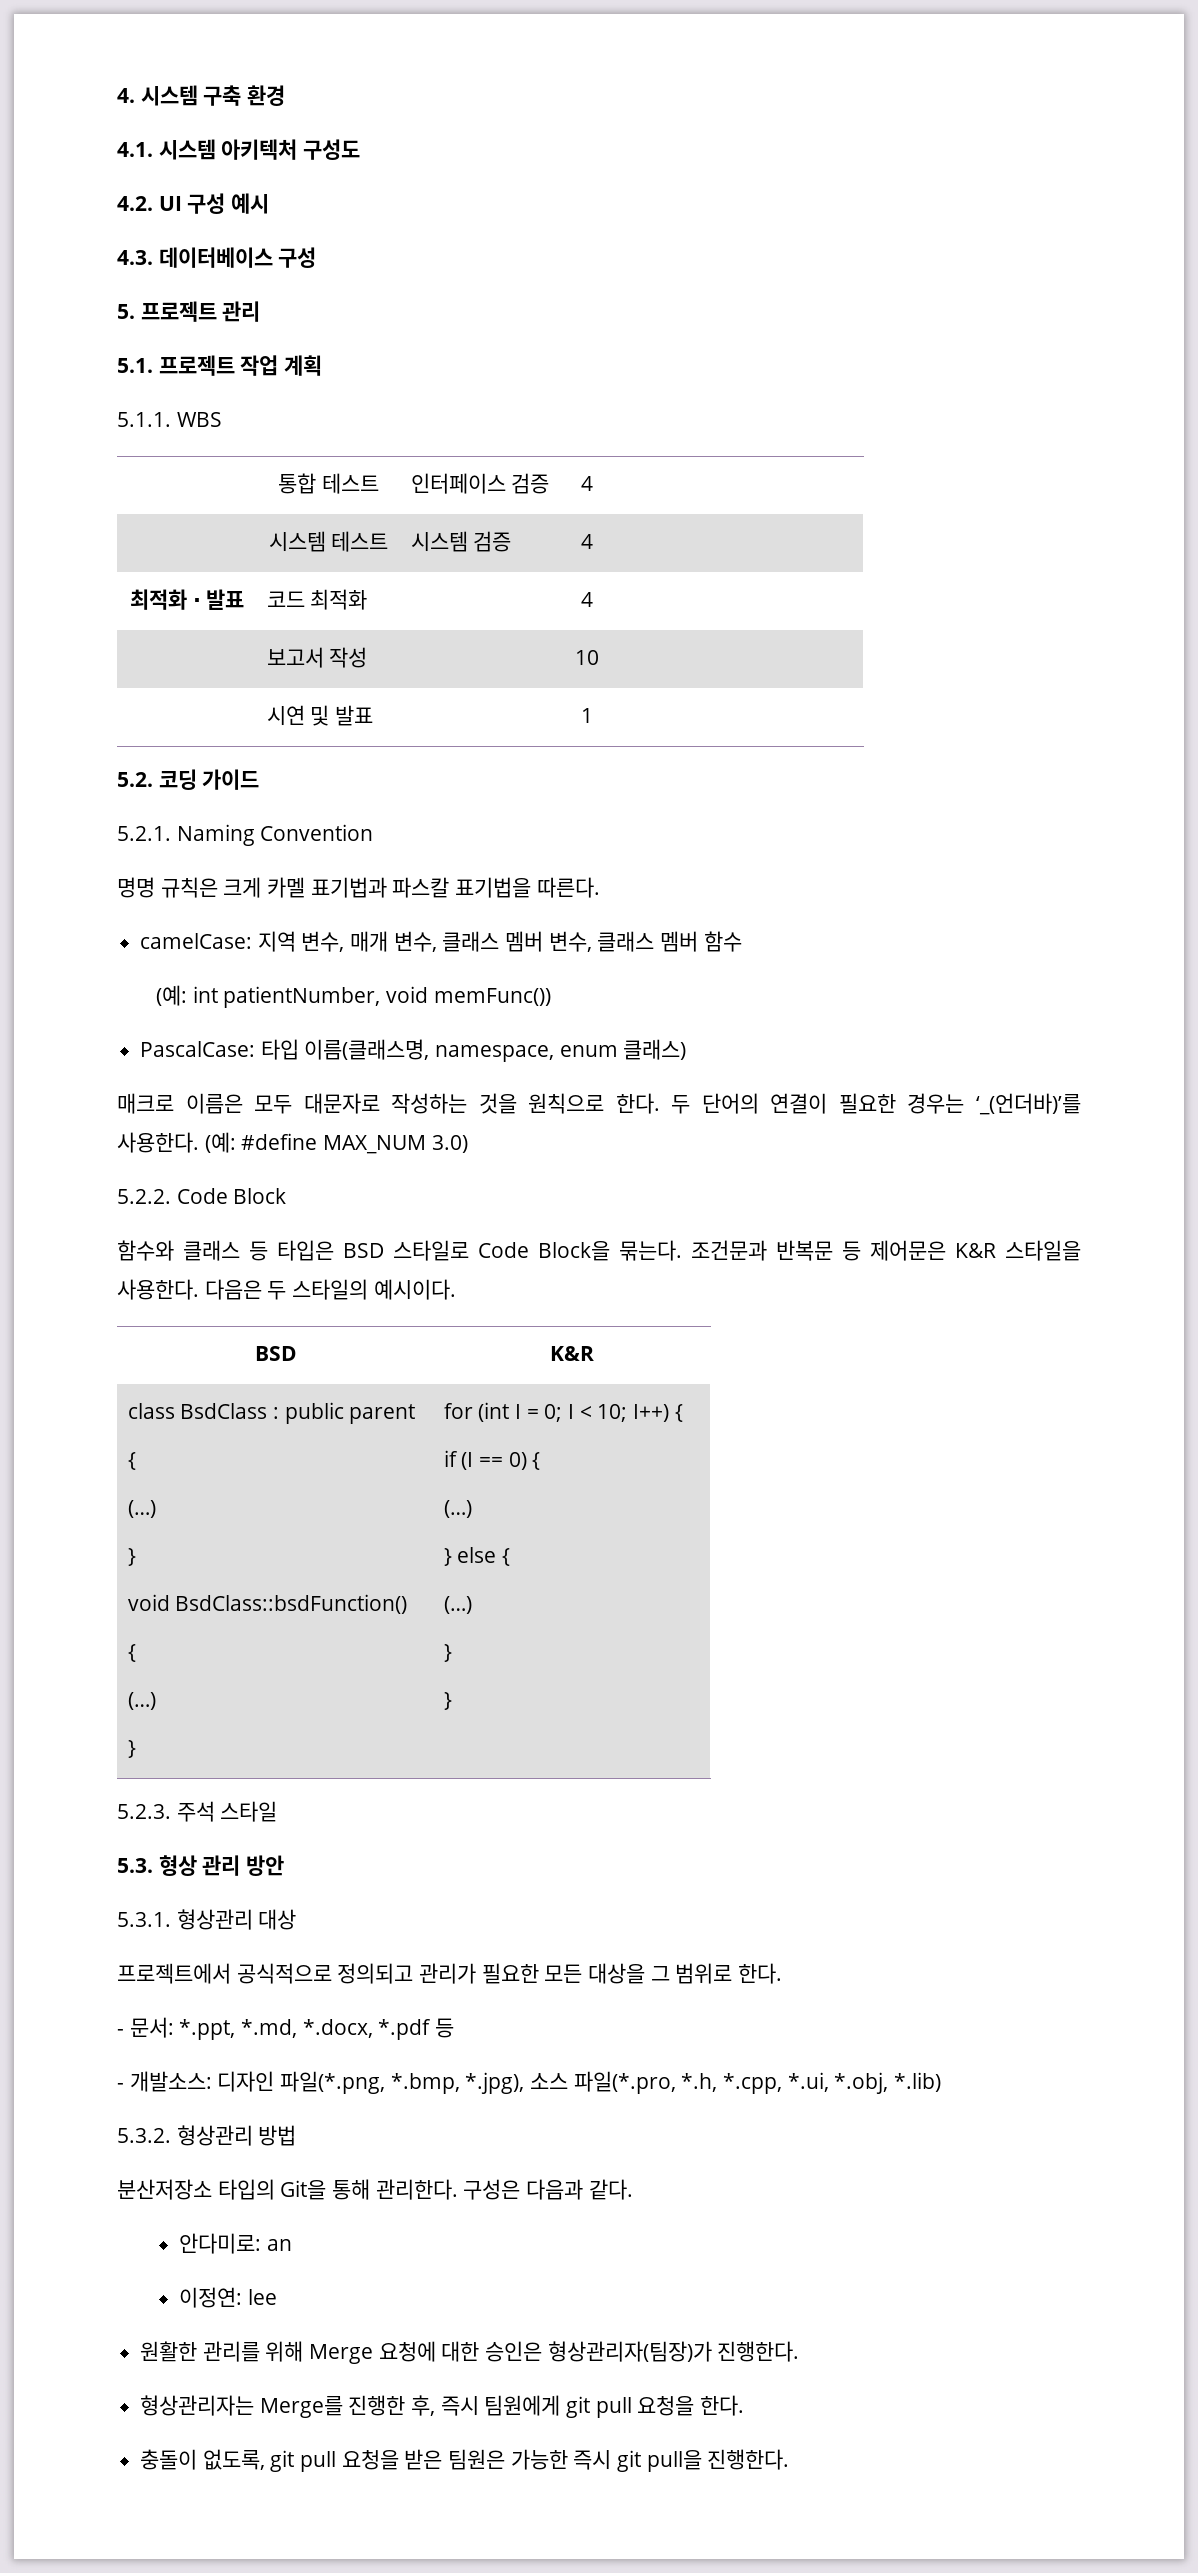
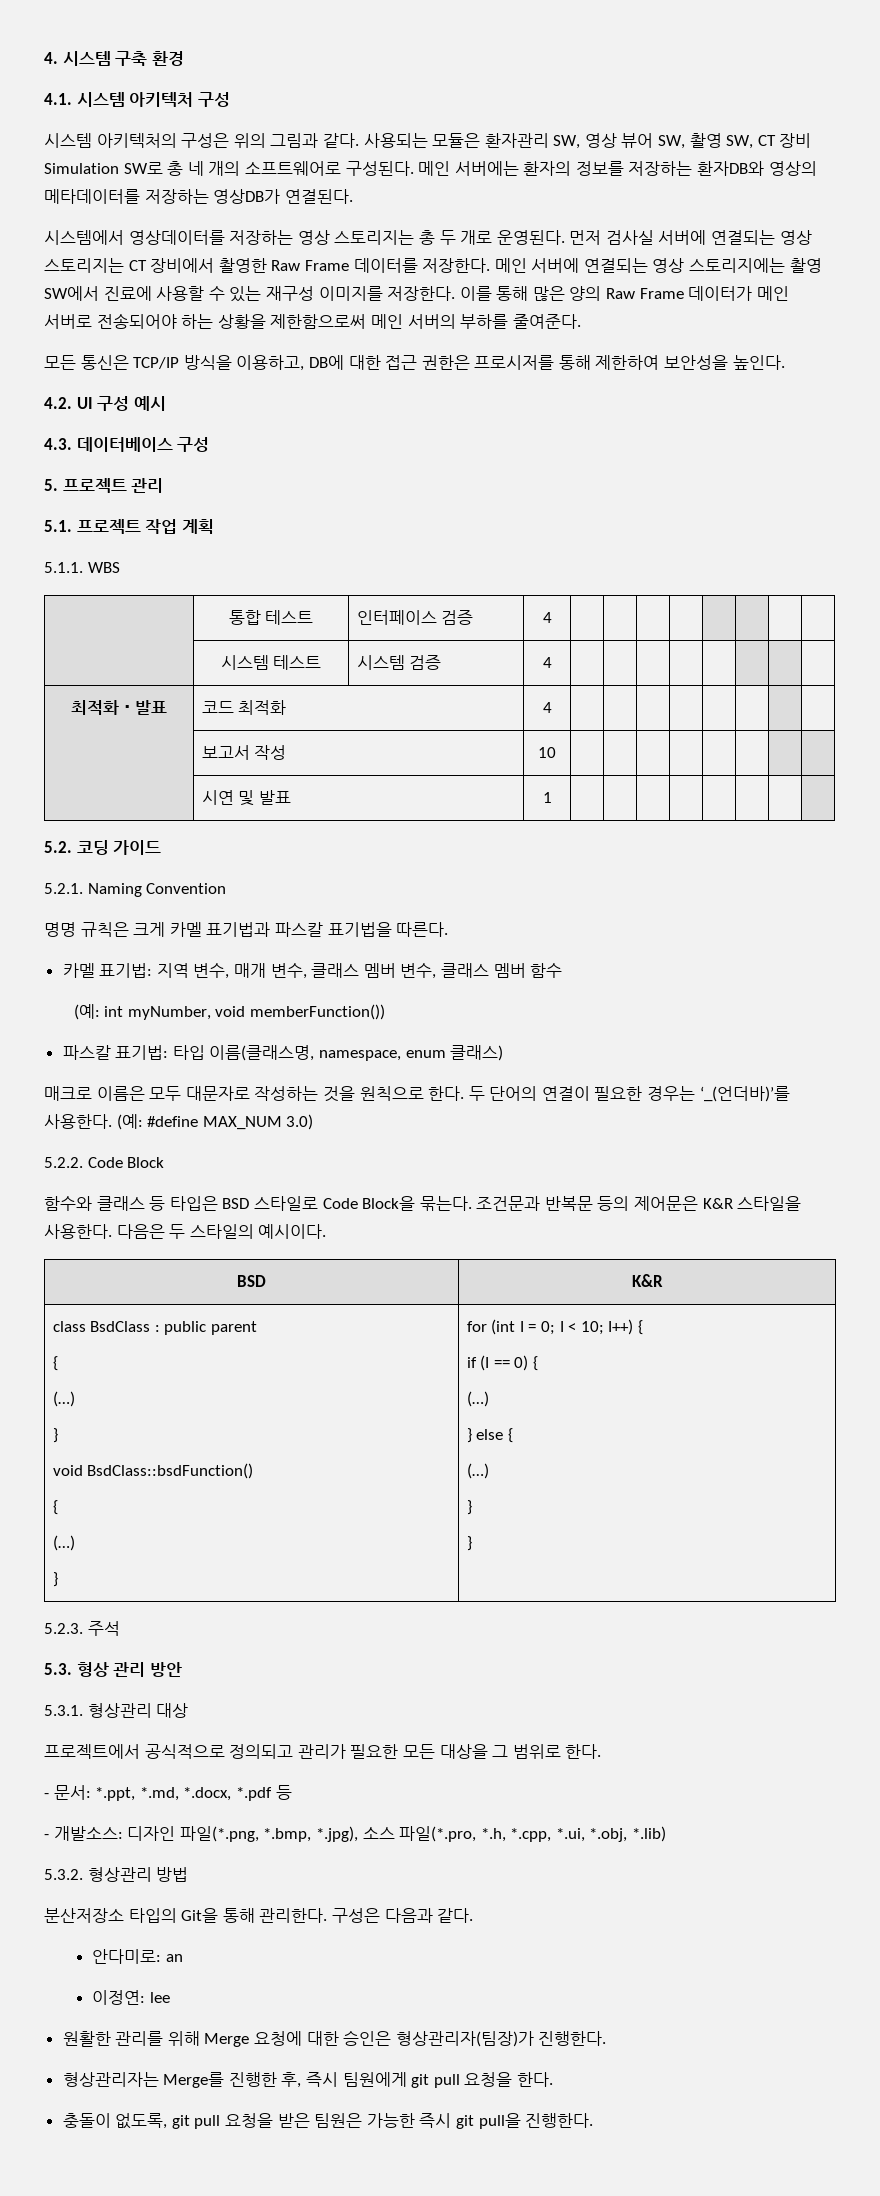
[303,139,361,160] 구성도 -> [197,92,230,107] [44,133,812,149] [44,161,817,176] [44,189,353,204] [44,230,812,245] [44,258,822,273] [44,286,789,302] [44,313,581,329] [44,355,785,371] 구성 // 시스템 아키텍처의 구성은 위의 그림과 같다. 사용되는 모듈은 환자관리 SW, 영상 뷰어 SW, 촬영 SW, CT 장비 Simulation SW로 총 네 개의 소프트웨어로 구성된다. 메인 서버에는 환자의 정보를 저장하는 환자DB와 영상의 메타데이터를 저장하는 영상DB가 연결된다. // 시스템에서 영상데이터를 저장하는 영상 스토리지는 총 두 개로 운영된다. 먼저 검사실 서버에 연결되는 영상 스토리지는 CT 장비에서 촬영한 Raw Frame 데이터를 저장한다. 메인 서버에 연결되는 영상 스토리지에는 촬영 SW에서 진료에 사용할 수 있는 재구성 이미지를 저장한다. 이를 통해 많은 양의 Raw Frame 데이터가 메인 서버로 전송되어야 하는 상황을 제한함으로써 메인 서버의 부하를 줄여준다. // 모든 통신은 TCP/IP 방식을 이용하고, DB에 대한 접근 권한은 프로시저를 통해 제한하여 보안성을 높인다.
[140,933,253,949] camelCase: -> [62,963,153,978] 카멜 표기법:
[223,986,551,1008] [140,1041,256,1057] patientNumber, void memFunc()) // PascalCase: -> [127,1004,385,1020] [62,1045,169,1060] myNumber, void memberFunction()) // 파스칼 표기법:
[842,1241,861,1261] 등 -> [597,1196,630,1211] 등의
[220,1801,278,1822] 스타일 -> (120, 1628) none

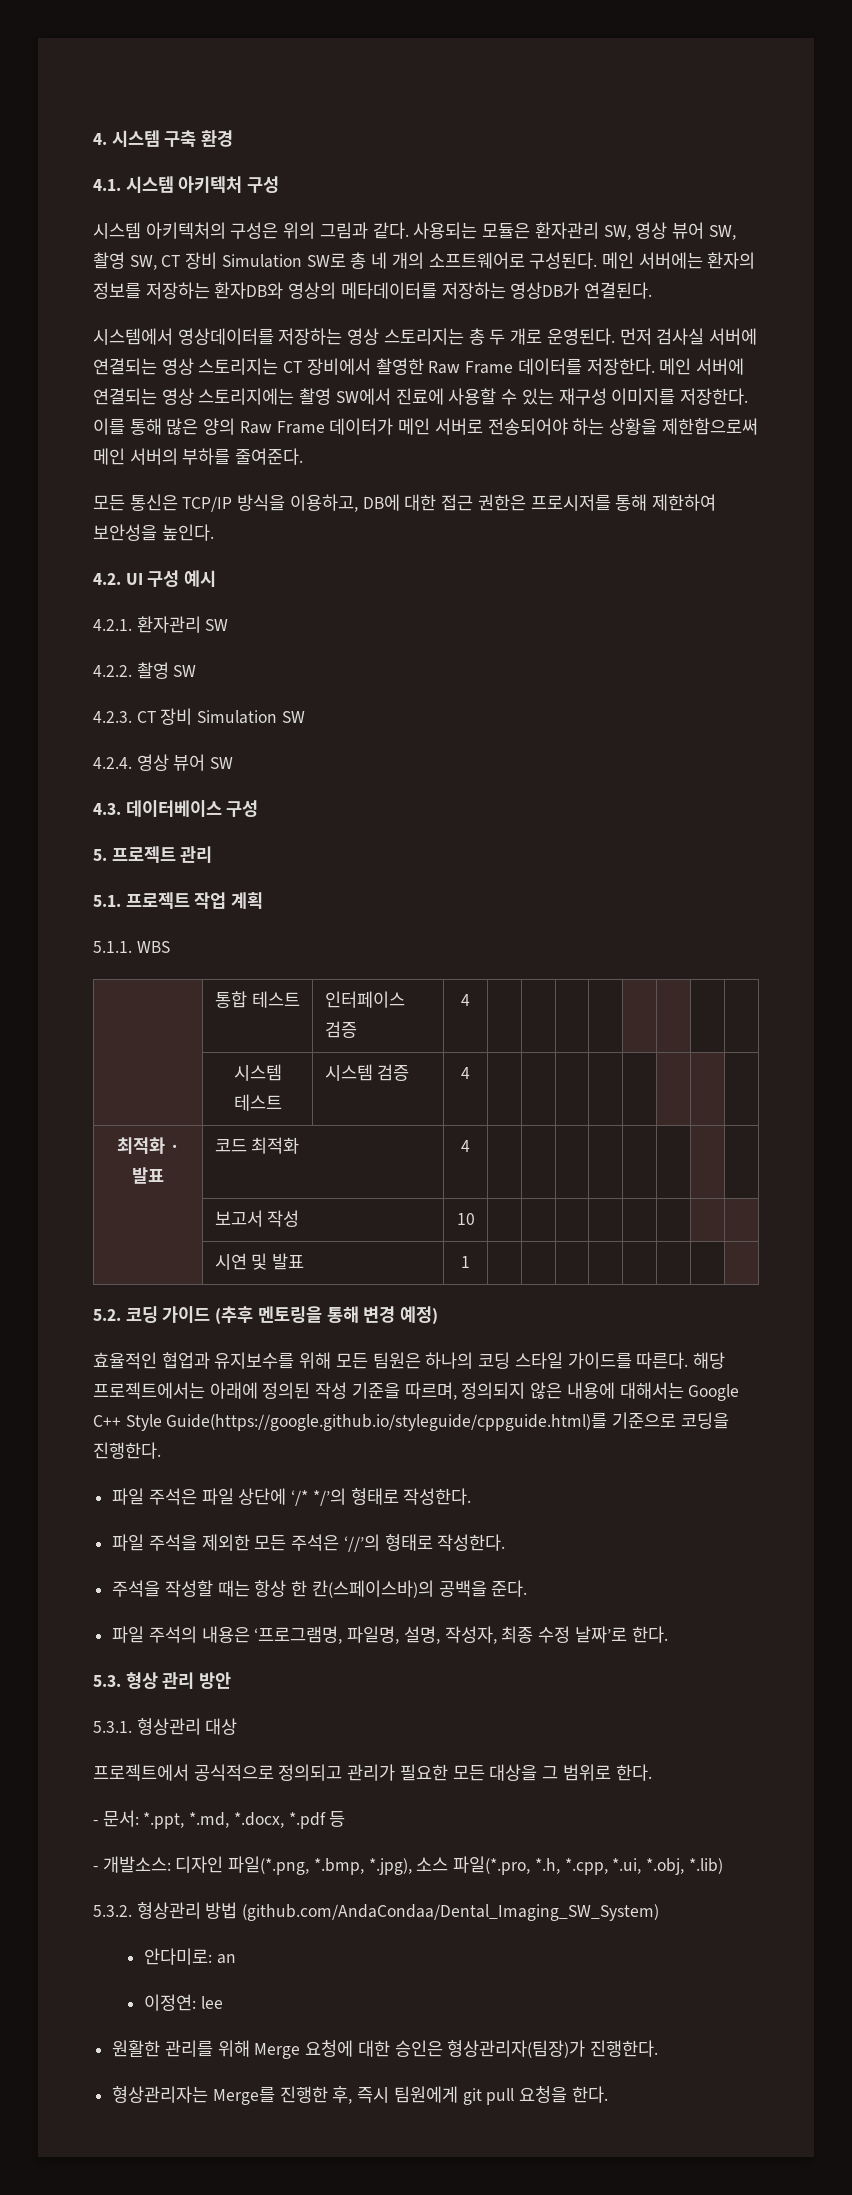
(166, 403) none -> [93,616,229,633] [93,662,197,679] [93,708,305,725] [93,754,234,771] // 4.2.1. 환자관리 SW // 4.2.2. 촬영 SW // 4.2.3. CT 장비 Simulation SW // 4.2.4. 영상 뷰어 SW
[44,883,227,897] [44,922,449,937] [62,963,563,979] [73,1004,385,1020] [62,1045,504,1061] [44,1086,790,1102] [44,1114,314,1130] [44,1157,165,1168] [44,1196,802,1211] [44,1224,327,1239] [237,1275,266,1287] [631,1274,663,1287] [52,1321,257,1335] [52,1356,58,1371] [52,1391,75,1407] [52,1428,58,1443] [52,1463,254,1479] [52,1500,58,1515] [52,1535,75,1551] [52,1572,58,1587] [466,1319,643,1335] [466,1355,538,1371] [466,1391,489,1407] [466,1428,513,1443] [466,1463,489,1479] [466,1500,472,1515] [466,1536,472,1551] [44,1621,120,1636] // 5.2.1. Naming Convention // 명명 규칙은 크게 카멜 표기법과 파스칼 표기법을 따른다. // 카멜 표기법: 지역 변수, 매개 변수, 클래스 멤버 변수, 클래스 멤버 함수 // (예: int myNumber, void memberFunction()) // 파스칼 표기법: 타입 이름(클래스명, namespace, enum 클래스) // 매크로 이름은 모두 대문자로 작성하는 것을 원칙으로 한다. 두 단어의 연결이 필요한 경우는 ‘_(언더바)’를 사용한다. (예: #define MAX_NUM 3.0) // 5.2.2. Code Block // 함수와 클래스 등 타입은 BSD 스타일로 Code Block을 묶는다. 조건문과 반복문 등의 제어문은 K&R 스타일을 사용한다. 다음은 두 스타일의 예시이다. // BSD | K&R // class BsdClass : public parent // { // (…) // } // void BsdClass::bsdFunction() // { // (…) // } | for (int I = 0; I < 10; I++) { // if (I == 0) { // (…) // } else { // (…) // } // } // 5.2.3. 주석 -> [215,1306,439,1324] [93,1352,725,1369] [93,1382,740,1401] [93,1412,729,1431] [93,1442,161,1459] [112,1488,472,1506] [112,1534,506,1552] [112,1580,528,1598] [112,1626,668,1644] (추후 멘토링을 통해 변경 예정) // 효율적인 협업과 유지보수를 위해 모든 팀원은 하나의 코딩 스타일 가이드를 따른다. 해당 프로젝트에서는 아래에 정의된 작성 기준을 따르며, 정의되지 않은 내용에 대해서는 Google C++ Style Guide(https://google.github.io/styleguide/cppguide.html)를 기준으로 코딩을 진행한다. // 파일 주석은 파일 상단에 ‘/* */’의 형태로 작성한다. // 파일 주석을 제외한 모든 주석은 ‘//’의 형태로 작성한다. // 주석을 작성할 때는 항상 한 칸(스페이스바)의 공백을 준다. // 파일 주석의 내용은 ‘프로그램명, 파일명, 설명, 작성자, 최종 수정 날짜’로 한다.
[44,1908,474,1923] // 분산저장소 타입의 Git을 통해 관리한다. 구성은 다음과 같다. -> [242,1904,660,1921] (github.com/AndaCondaa/Dental_Imaging_SW_System)
[62,2113,594,2129] // 충돌이 없도록, git pull 요청을 받은 팀원은 가능한 즉시 git pull을 진행한다. -> (608, 2094) none

